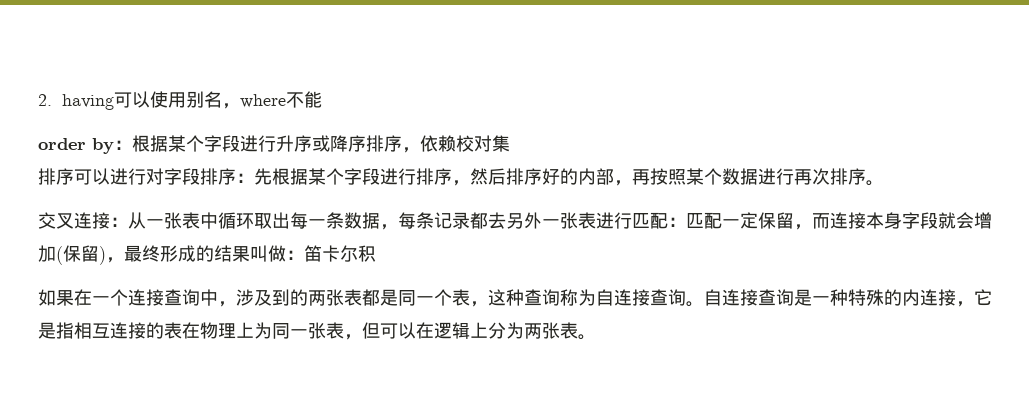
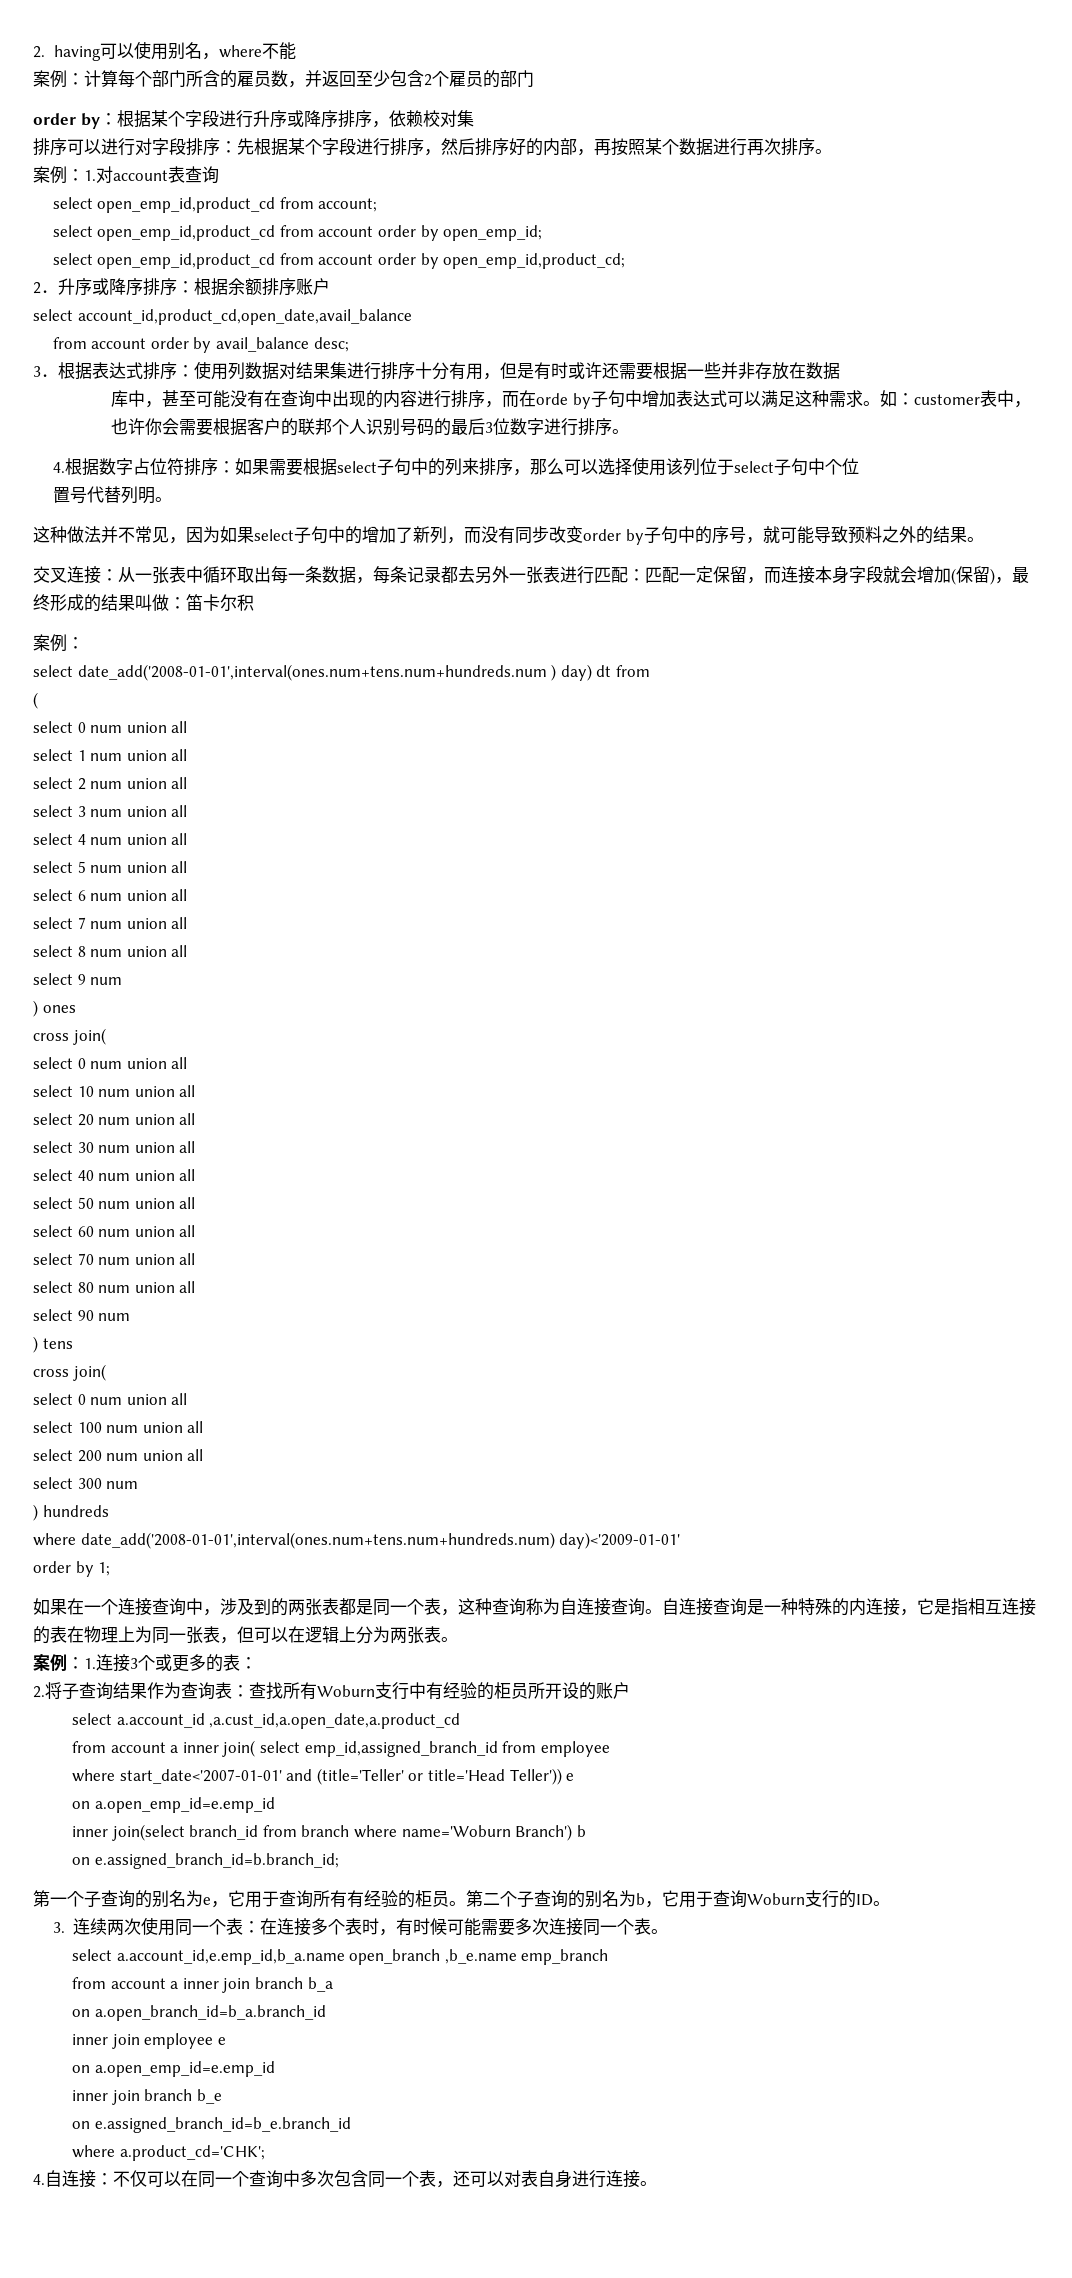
(322, 99) none -> [33,70,534,88] // 案例：计算每个部门所含的雇员数，并返回至少包含2个雇员的部门
(884, 183) none -> [33,166,219,184] [52,197,378,213] [52,225,543,241] [52,253,626,269] [33,278,330,296] [33,309,412,325] [52,337,349,353] [33,361,840,380] [111,390,1031,409] [111,418,630,436] [52,457,859,476] [52,486,172,504] [33,526,984,545] // 案例：1.对account表查询 // select open_emp_id,product_cd from account; // select open_emp_id,product_cd from account order by open_emp_id; // select open_emp_id,product_cd from account order by open_emp_id,product_cd; // 2．升序或降序排序：根据余额排序账户 // select account_id,product_cd,open_date,avail_balance // from account order by avail_balance desc; // 3．根据表达式排序：使用列数据对结果集进行排序十分有用，但是有时或许还需要根据一些并非存放在数据 // 库中，甚至可能没有在查询中出现的内容进行排序，而在orde by子句中增加表达式可以满足这种需求。如：customer表中，也许你会需要根据客户的联邦个人识别号码的最后3位数字进行排序。 // 4.根据数字占位符排序：如果需要根据select子句中的列来排序，那么可以选择使用该列位于select子句中个位 // 置号代替列明。 // 这种做法并不常见，因为如果select子句中的增加了新列，而没有同步改变order by子句中的序号，就可能导致预料之外的结果。
(376, 253) none -> [33,634,84,652] [33,664,650,681] [33,692,38,709] [33,721,188,733] [33,749,188,761] [33,777,188,790] [33,805,188,817] [33,833,188,845] [33,861,188,873] [33,889,188,901] [33,917,188,929] [33,945,188,957] [33,973,123,985] [33,1000,76,1017] [33,1028,106,1045] [33,1057,188,1069] [33,1085,196,1097] [33,1113,196,1126] [33,1141,196,1153] [33,1169,196,1181] [33,1197,196,1209] [33,1225,196,1237] [33,1253,196,1265] [33,1281,196,1293] [33,1309,131,1321] [33,1336,73,1353] [33,1364,106,1381] [33,1393,188,1405] [33,1421,204,1433] [33,1449,204,1462] [33,1477,139,1489] [33,1504,109,1521] [33,1532,681,1549] [33,1561,111,1577] // 案例： // select date_add('2008-01-01',interval(ones.num+tens.num+hundreds.num ) day) dt from // ( // select 0 num union all // select 1 num union all // select 2 num union all // select 3 num union all // select 4 num union all // select 5 num union all // select 6 num union all // select 7 num union all // select 8 num union all // select 9 num // ) ones // cross join( // select 0 num union all // select 10 num union all // select 20 num union all // select 30 num union all // select 40 num union all // select 50 num union all // select 60 num union all // select 70 num union all // select 80 num union all // select 90 num // ) tens // cross join( // select 0 num union all // select 100 num union all // select 200 num union all // select 300 num // ) hundreds // where date_add('2008-01-01',interval(ones.num+tens.num+hundreds.num) day)<'2009-01-01' // order by 1;
(596, 337) none -> [33,1654,257,1672] [33,1682,630,1700] [72,1713,461,1729] [72,1740,610,1757] [72,1768,575,1785] [72,1797,275,1813] [72,1824,586,1841] [72,1853,339,1869] [33,1890,890,1908] [52,1917,669,1936] [72,1949,609,1965] [72,1977,333,1993] [72,2005,326,2021] [72,2033,226,2049] [72,2061,275,2077] [72,2089,222,2105] [72,2117,351,2133] [72,2145,265,2161] [33,2170,657,2188] // 案例：1.连接3个或更多的表： // 2.将子查询结果作为查询表：查找所有Woburn支行中有经验的柜员所开设的账户 // select a.account_id ,a.cust_id,a.open_date,a.product_cd // from account a inner join( select emp_id,assigned_branch_id from employee // where start_date<'2007-01-01' and (title='Teller' or title='Head Teller')) e // on a.open_emp_id=e.emp_id // inner join(select branch_id from branch where name='Woburn Branch') b // on e.assigned_branch_id=b.branch_id; // 第一个子查询的别名为e，它用于查询所有有经验的柜员。第二个子查询的别名为b，它用于查询Woburn支行的ID。 // 3.连续两次使用同一个表：在连接多个表时，有时候可能需要多次连接同一个表。 // select a.account_id,e.emp_id,b_a.name open_branch ,b_e.name emp_branch // from account a inner join branch b_a // on a.open_branch_id=b_a.branch_id // inner join employee e // on a.open_emp_id=e.emp_id // inner join branch b_e // on e.assigned_branch_id=b_e.branch_id // where a.product_cd='CHK'; // 4.自连接：不仅可以在同一个查询中多次包含同一个表，还可以对表自身进行连接。

